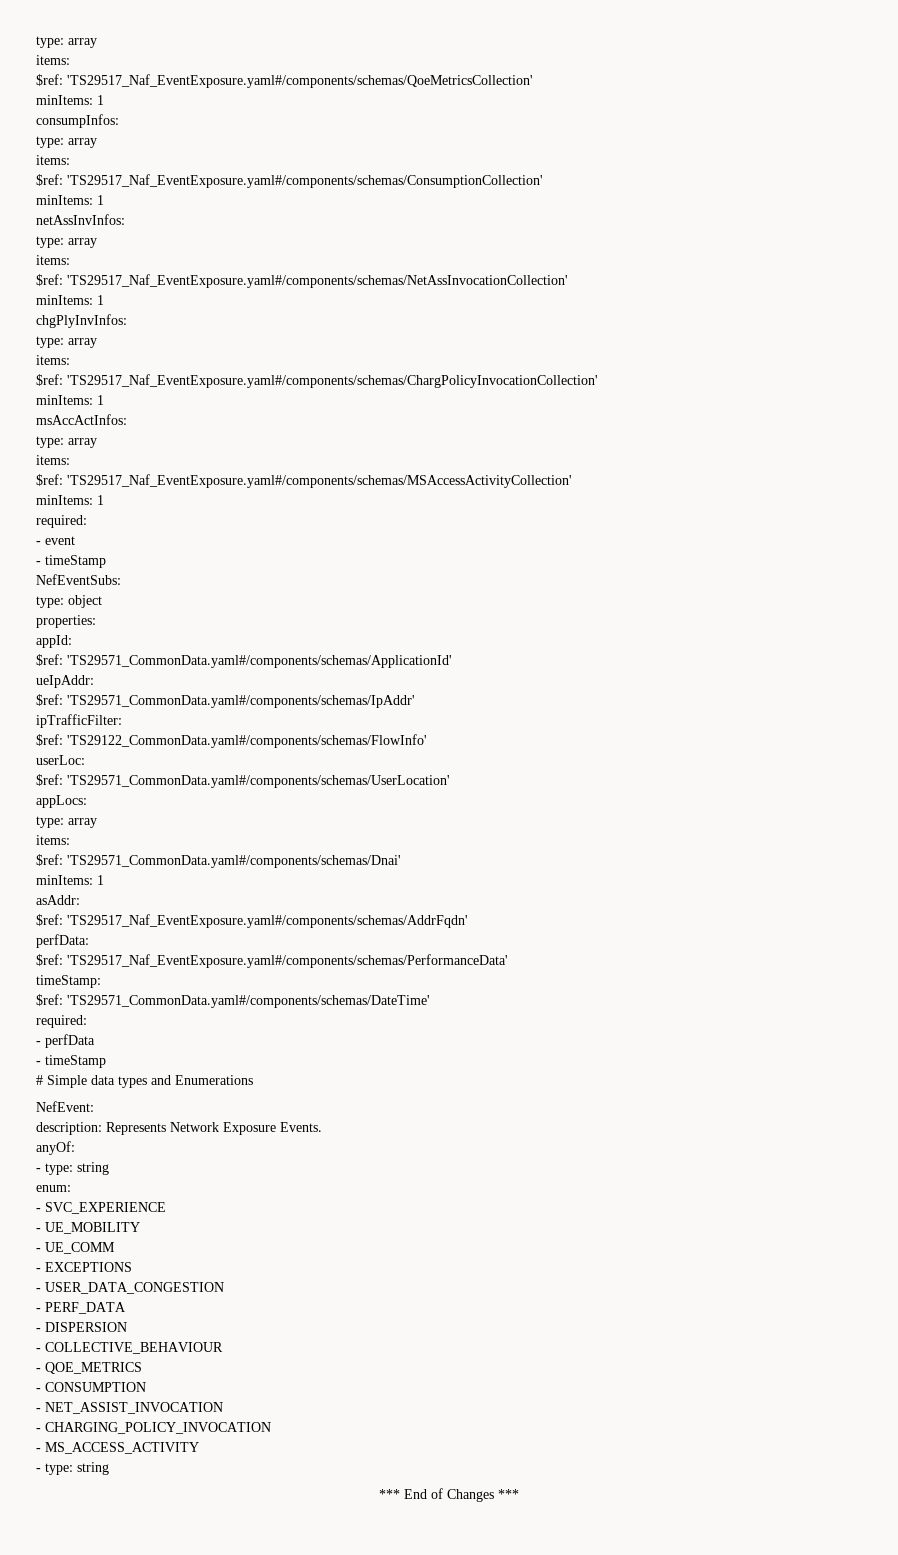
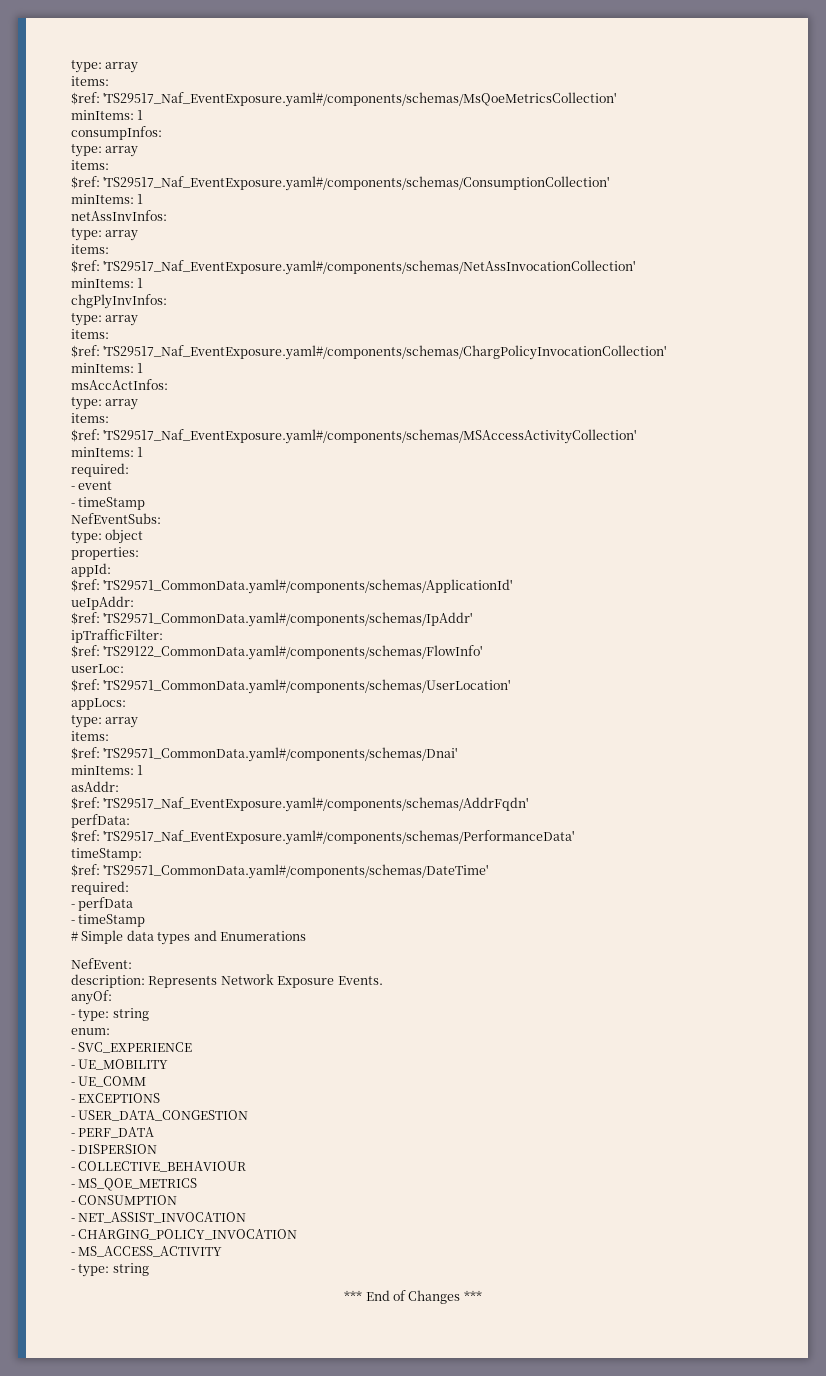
[36,36,97,48] [36,55,70,65] [36,74,533,88] type: array // items: // $ref: 'TS29517_Naf_EventExposure.yaml#/components/schemas/QoeMetricsCollection' -> [71,60,139,73] [71,76,109,86] [71,92,617,107] type: array // items: // $ref: 'TS29517_Naf_EventExposure.yaml#/components/schemas/MsQoeMetricsCollection'
[45,1362,142,1374] QOE_METRICS -> [78,1178,198,1191] MS_QOE_METRICS

